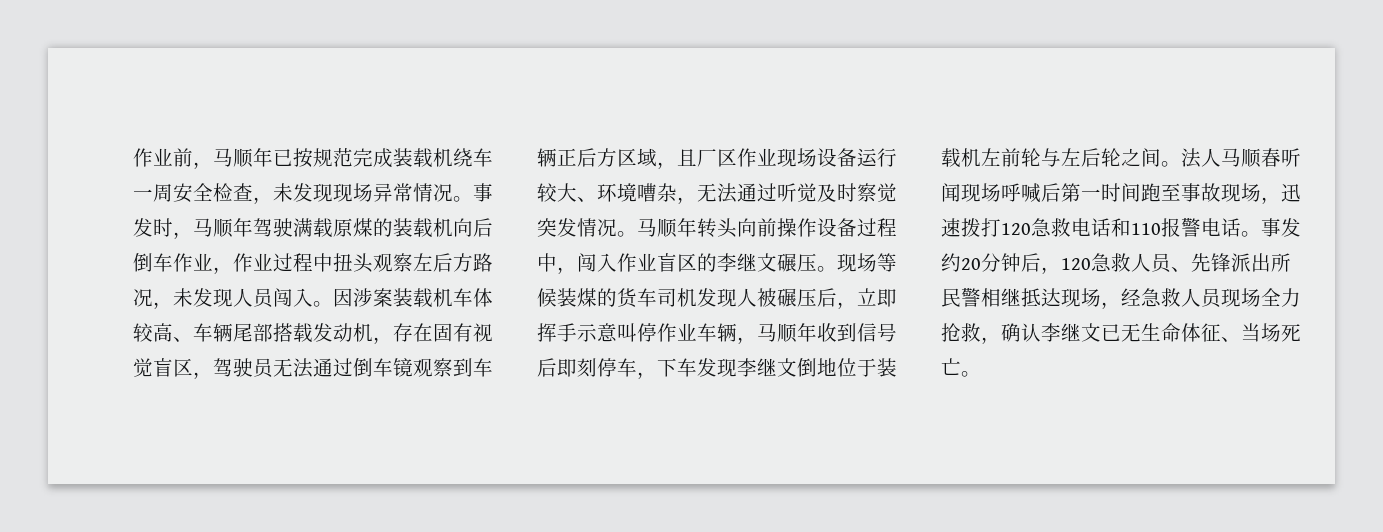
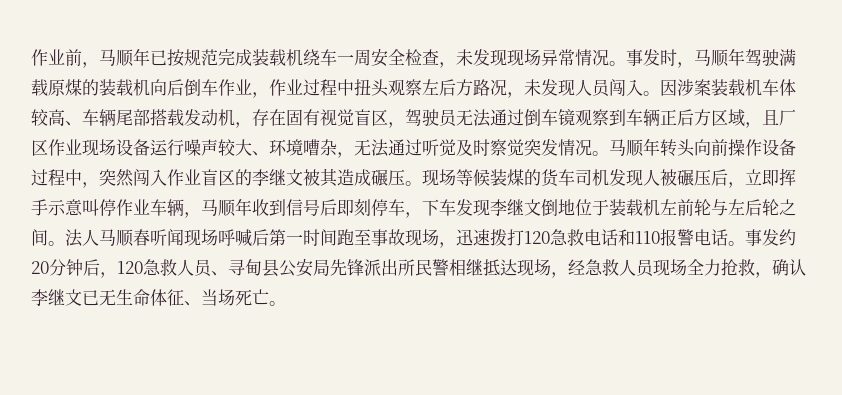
(897, 157) none -> [184,139,218,156] 噪声
(577, 270) none -> [99,169,134,187] 突然
(777, 262) none -> [303,168,371,187] 被其造成
(1191, 269) none -> [228,259,330,277] 寻甸县公安局

